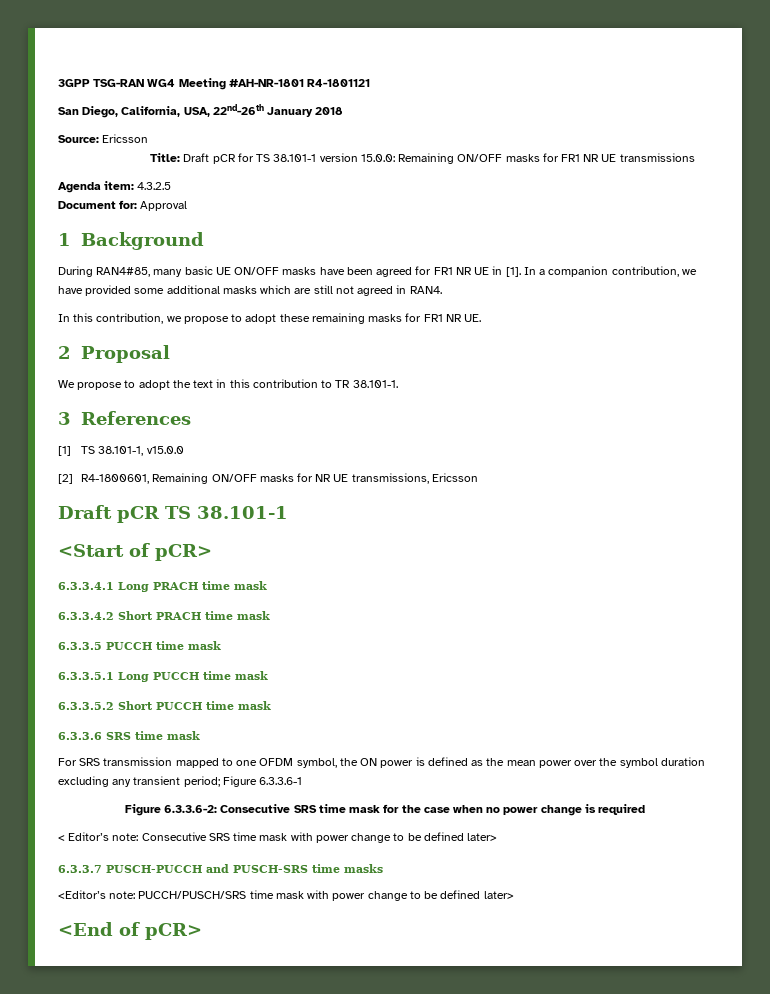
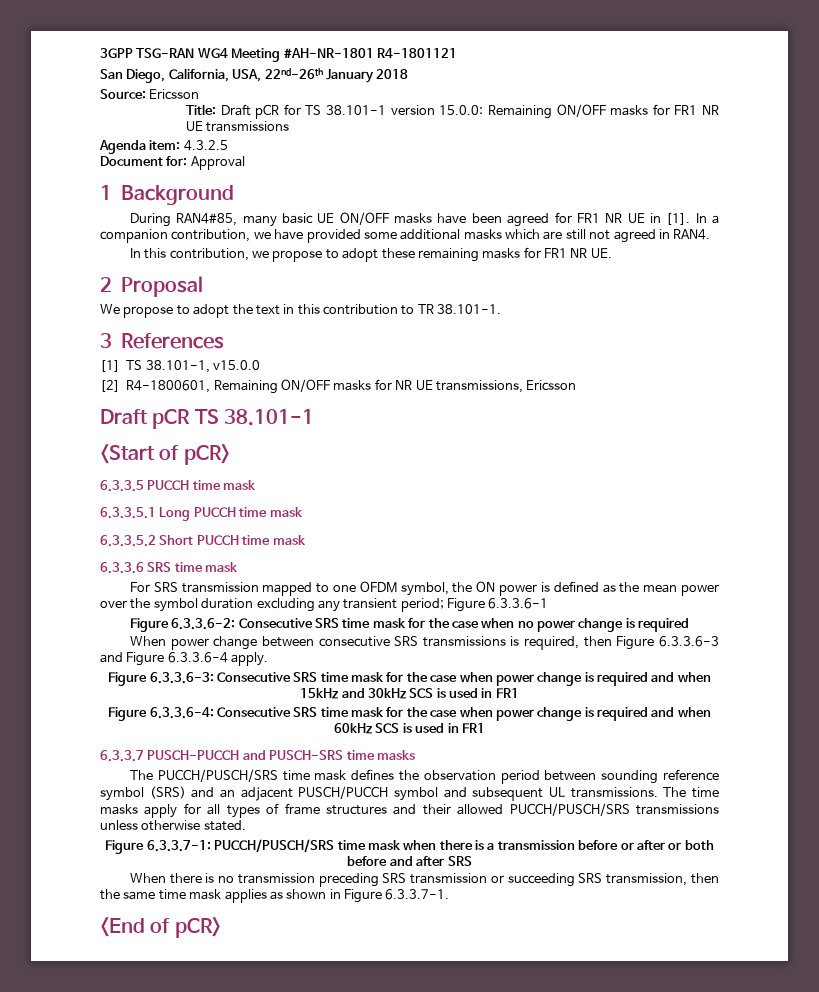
[58,581,267,592] [58,611,270,620] // 6.3.3.4.1 Long PRACH time mask // 6.3.3.4.2 Short PRACH time mask -> (230, 454) none
[58,832,498,843] < Editor’s note: Consecutive SRS time mask with power change to be defined later> -> [129,636,720,650] [100,652,269,666] [108,672,711,686] [300,688,519,699] [108,707,711,721] [334,723,485,734] When power change between consecutive SRS transmissions is required, then Figure 6.3.3.6-3 and Figure 6.3.3.6-4 apply. // Figure 6.3.3.6-3: Consecutive SRS time mask for the case when power change is required and when 15kHz and 30kHz SCS is used in FR1 // Figure 6.3.3.6-4: Consecutive SRS time mask for the case when power change is required and when 60kHz SCS is used in FR1
[58,890,514,901] <Editor’s note: PUCCH/PUSCH/SRS time mask with power change to be defined later> -> [129,769,720,784] [100,786,719,801] [100,803,719,818] [100,820,246,831] [105,839,714,854] [347,856,472,866] [129,873,719,887] [100,889,450,903] The PUCCH/PUSCH/SRS time mask defines the observation period between sounding reference symbol (SRS) and an adjacent PUSCH/PUCCH symbol and subsequent UL transmissions. The time masks apply for all types of frame structures and their allowed PUCCH/PUSCH/SRS transmissions unless otherwise stated. // Figure 6.3.3.7-1: PUCCH/PUSCH/SRS time mask when there is a transmission before or after or both before and after SRS // When there is no transmission preceding SRS transmission or succeeding SRS transmission, then the same time mask applies as shown in Figure 6.3.3.7-1.

